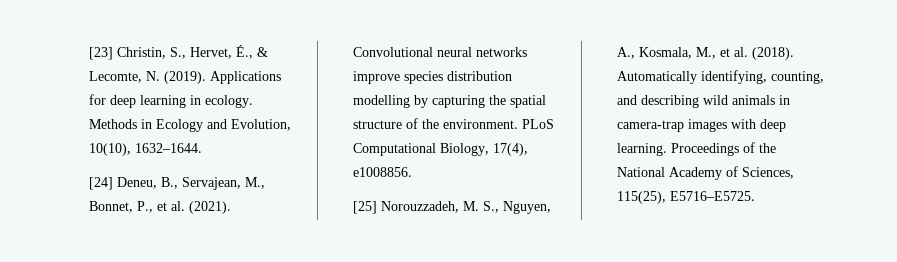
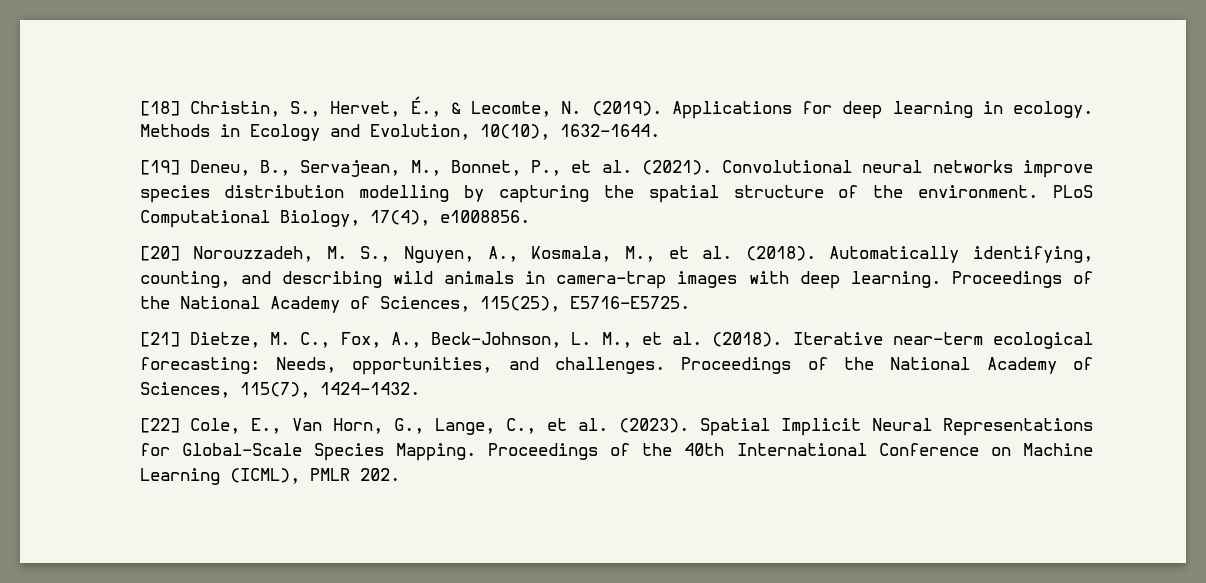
[88,47,113,60] [23] -> [139,101,180,116] [18]
[88,177,113,190] [24] -> [139,160,180,175] [19]
[352,201,377,214] [25] -> [139,246,180,261] [20]
(755, 196) none -> [139,332,1094,349] [139,357,1093,375] [139,382,420,398] [139,418,1093,436] [139,443,1093,461] [139,468,400,485] // [21] Dietze, M. C., Fox, A., Beck-Johnson, L. M., et al. (2018). Iterative near-term ecological forecasting: Needs, opportunities, and challenges. Proceedings of the National Academy of Sciences, 115(7), 1424–1432. // [22] Cole, E., Van Horn, G., Lange, C., et al. (2023). Spatial Implicit Neural Representations for Global-Scale Species Mapping. Proceedings of the 40th International Conference on Machine Learning (ICML), PMLR 202.

